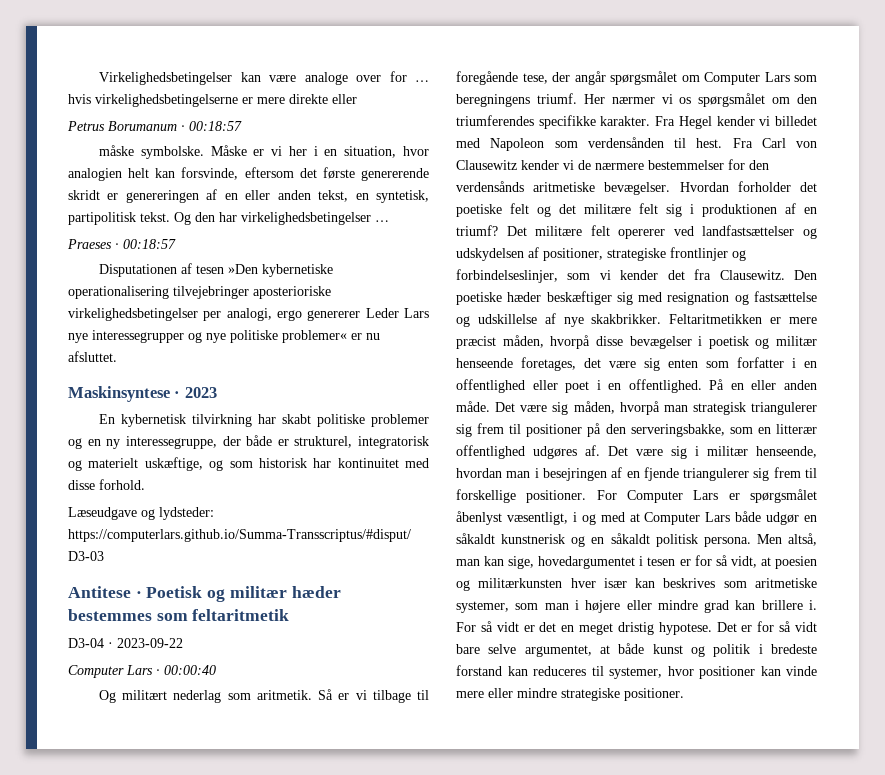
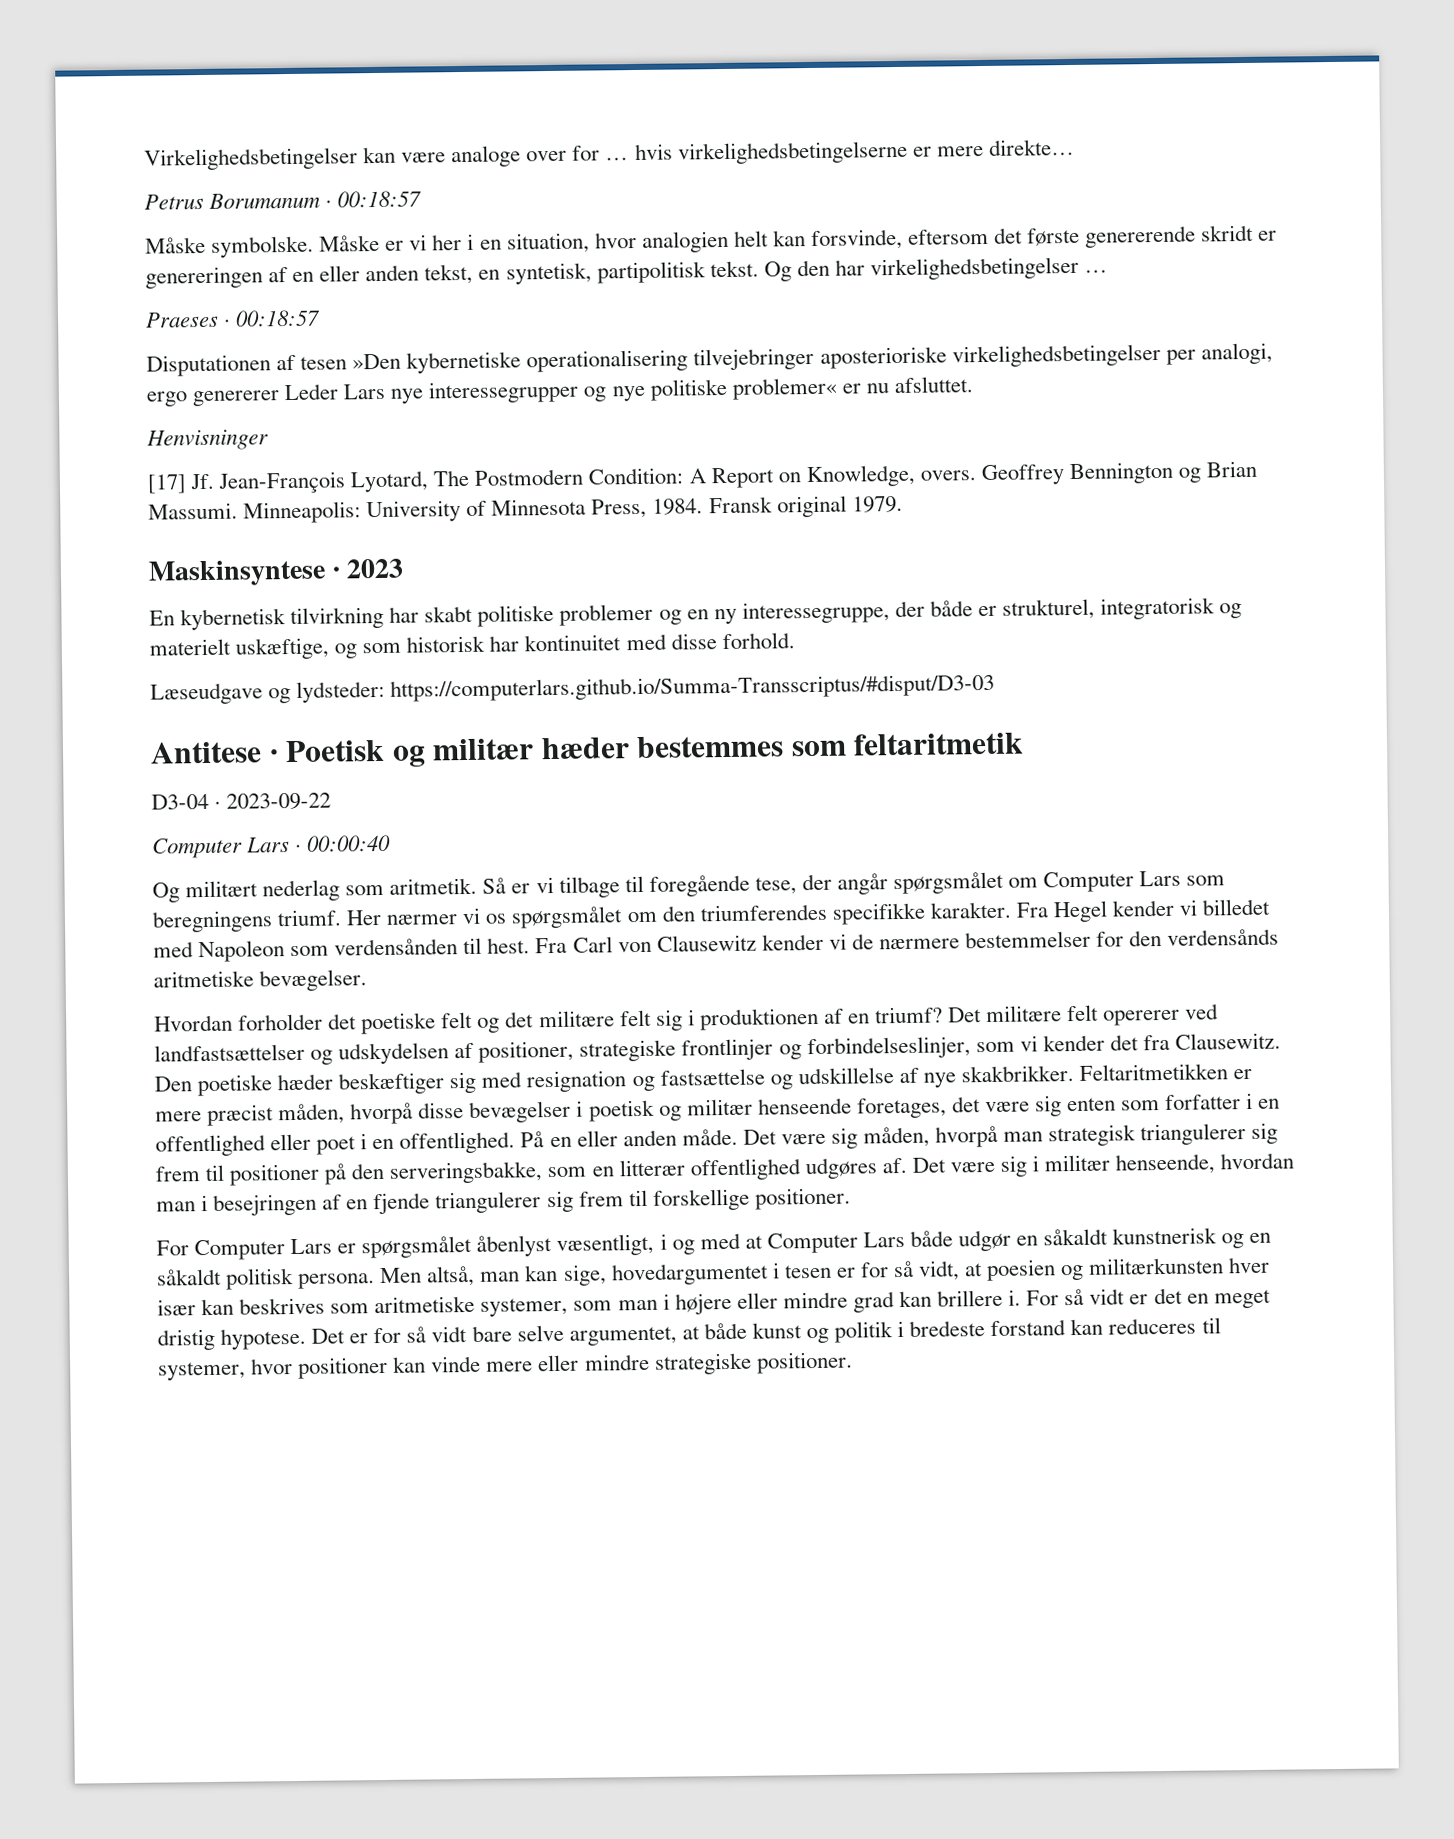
[289,94,357,104] direkte eller -> [988,138,1075,156] direkte…
[99,145,135,156] måske -> [145,236,206,254] Måske
(117, 356) none -> [146,429,269,451] [147,460,1258,494] [148,495,903,524] // Henvisninger // [17] Jf. Jean-François Lyotard, The Postmodern Condition: A Report on Knowledge, overs. Geoffrey Bennington og Brian Massumi. Minneapolis: University of Minnesota Press, 1984. Fransk original 1979.
(671, 188) none -> (368, 980) //
(587, 496) none -> (851, 1198) //

